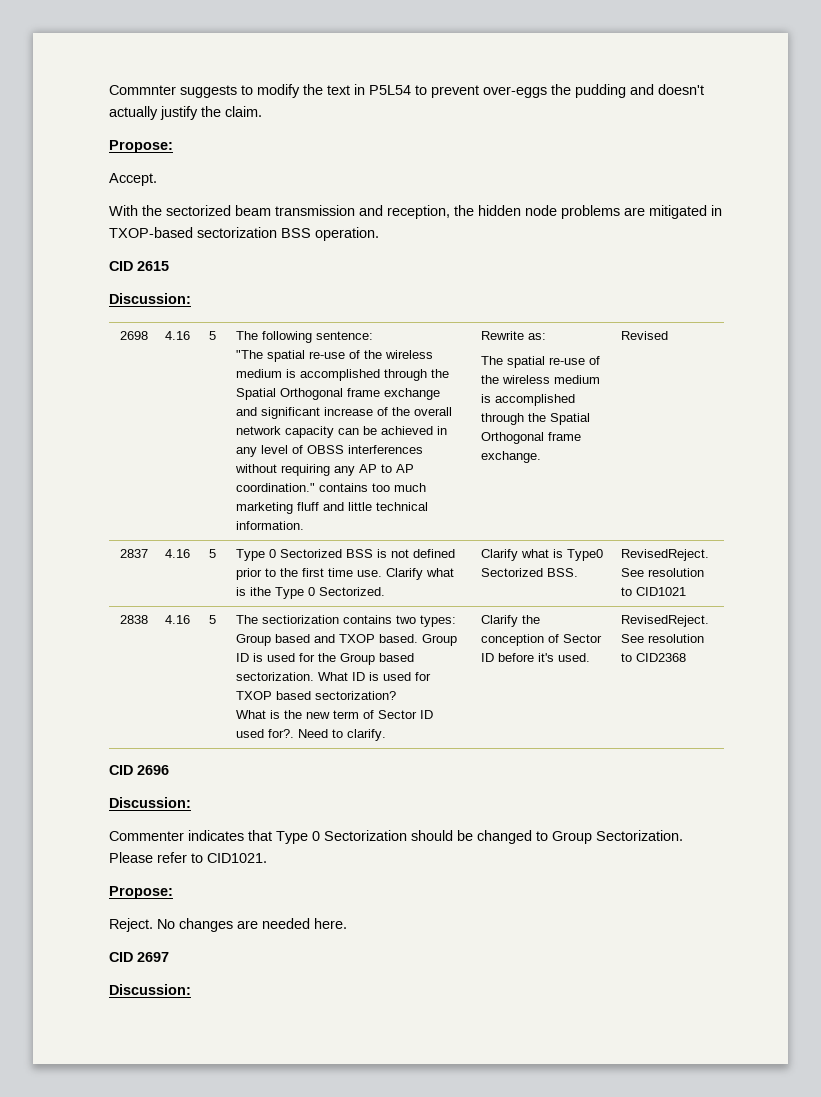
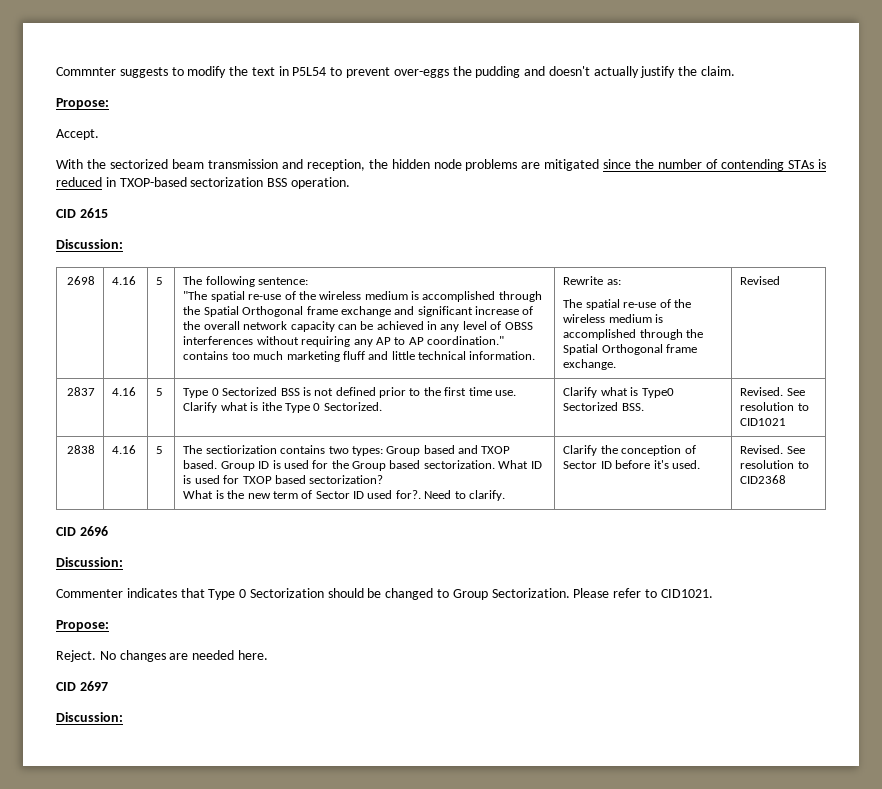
(707, 212) none -> [603,159,826,171] [56,177,102,187] since the number of contending STAs is reduced
[621,549,710,561] RevisedReject. -> [740,387,784,396] Revised.
[621,615,710,627] RevisedReject. -> [740,445,784,454] Revised.

